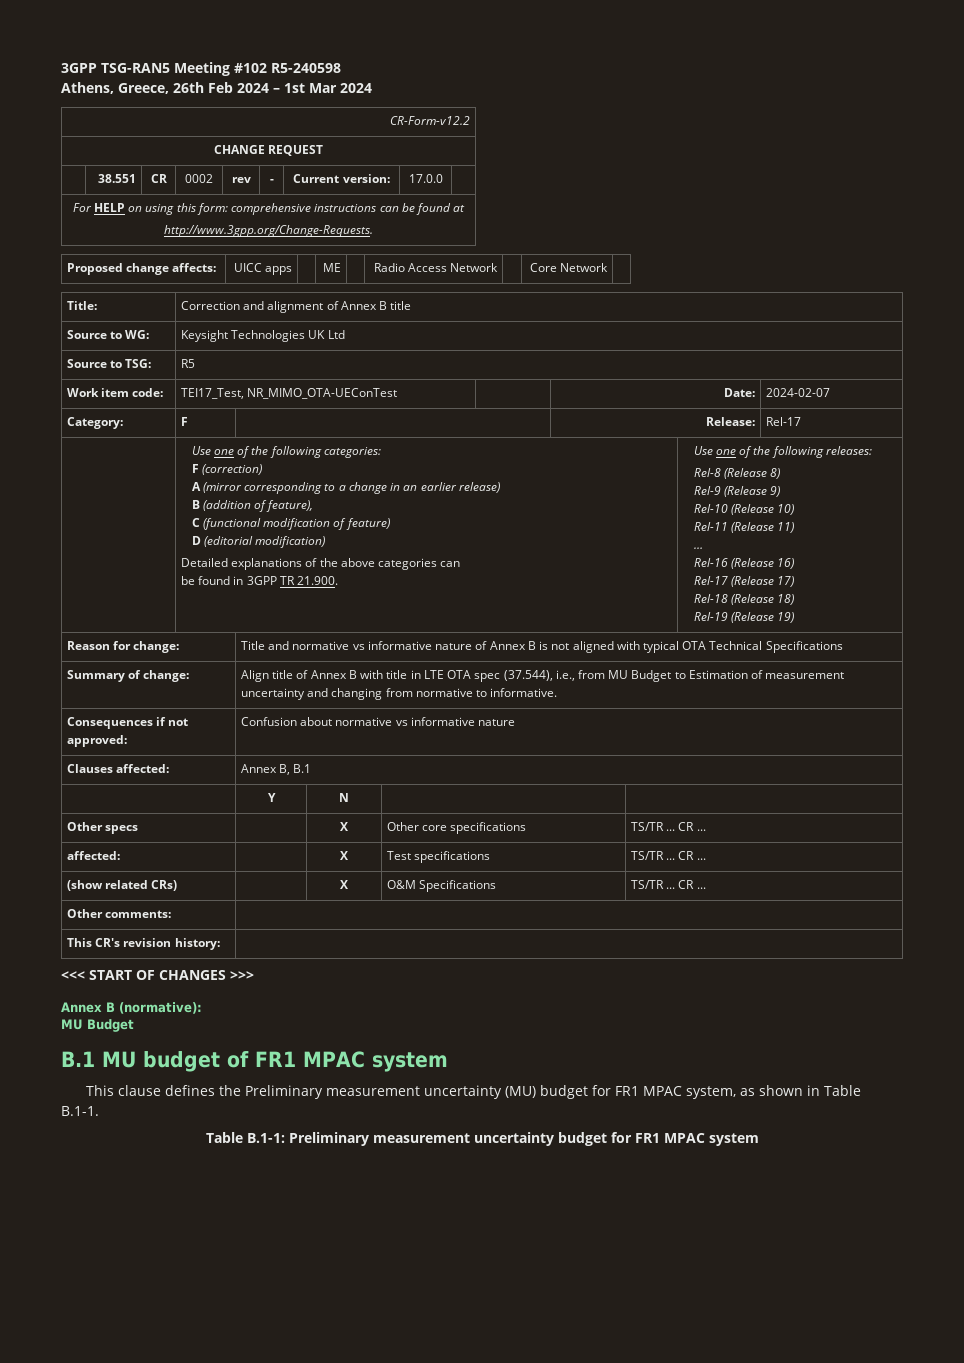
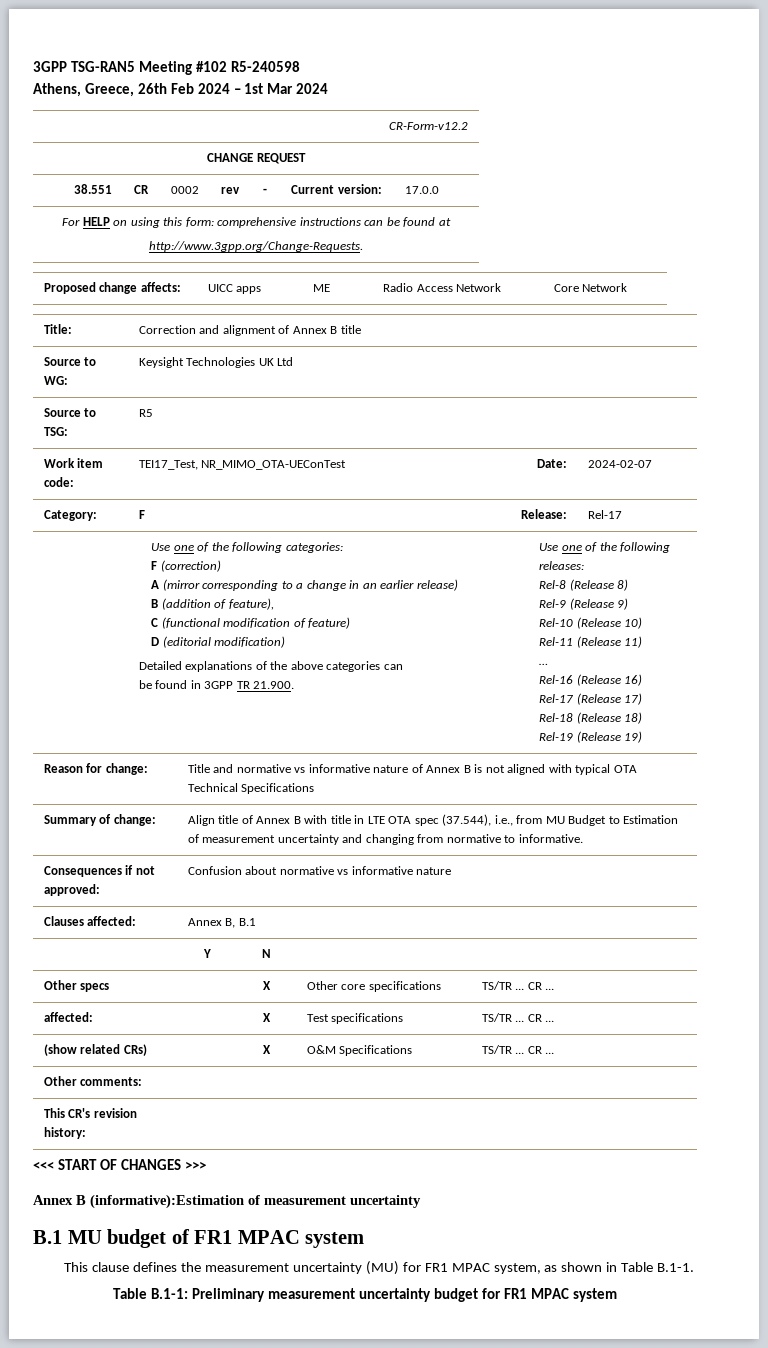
[119,1002,202,1014] [61,1019,134,1032] (normative): // MU Budget -> [90,1194,421,1209] (informative):Estimation of measurement uncertainty
[245,1085,324,1099] Preliminary -> (202, 1267) none
[540,1085,589,1099] budget -> (399, 1268) none

